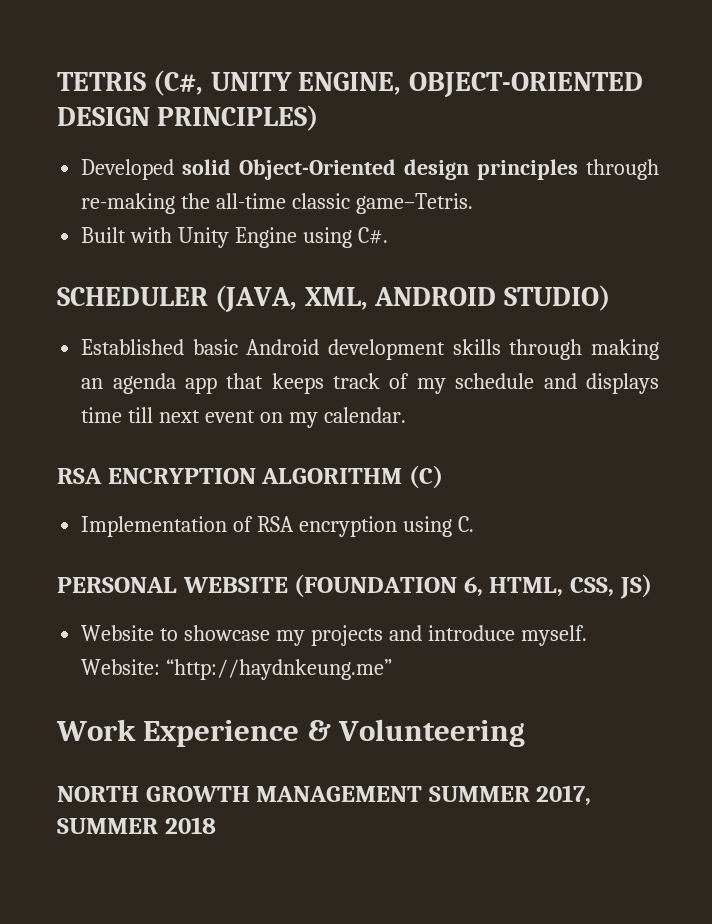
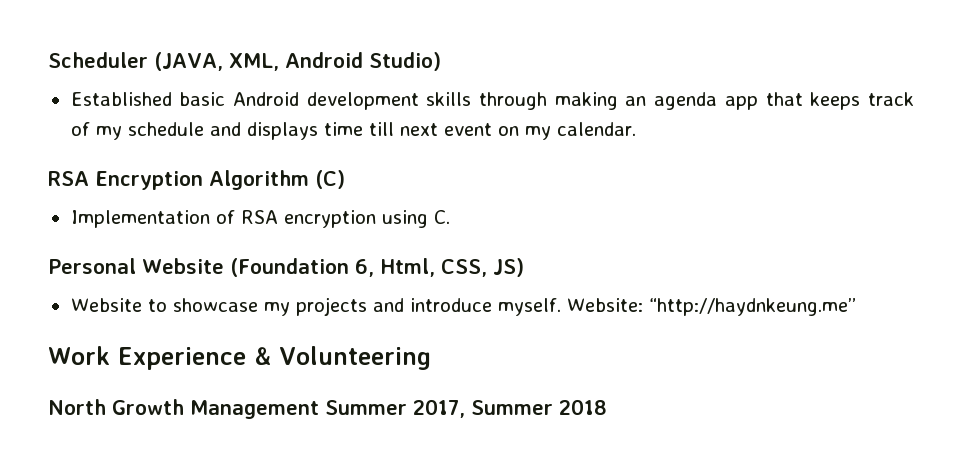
[57,70,643,98] [57,105,319,131] [81,159,659,180] [81,193,473,214] [81,227,388,248] [57,285,610,313] TETRIS (C#, UNITY ENGINE, OBJECT-ORIENTED DESIGN PRINCIPLES) // Developed solid Object-Oriented design principles through re-making the all-time classic game–Tetris. // Built with Unity Engine using C#. // SCHEDULER (JAVA, XML, ANDROID STUDIO) -> [48,52,441,71] Scheduler (JAVA, XML, Android Studio)
[107,468,403,484] ENCRYPTION ALGORITHM -> [95,170,309,190] Encryption Algorithm
[57,574,564,598] PERSONAL WEBSITE (FOUNDATION 6, HTML, -> [48,258,435,277] Personal Website (Foundation 6, Html,
[57,785,592,806] [57,818,158,834] NORTH GROWTH MANAGEMENT SUMMER 2017, SUMMER -> [48,399,553,419] North Growth Management Summer 2017, Summer

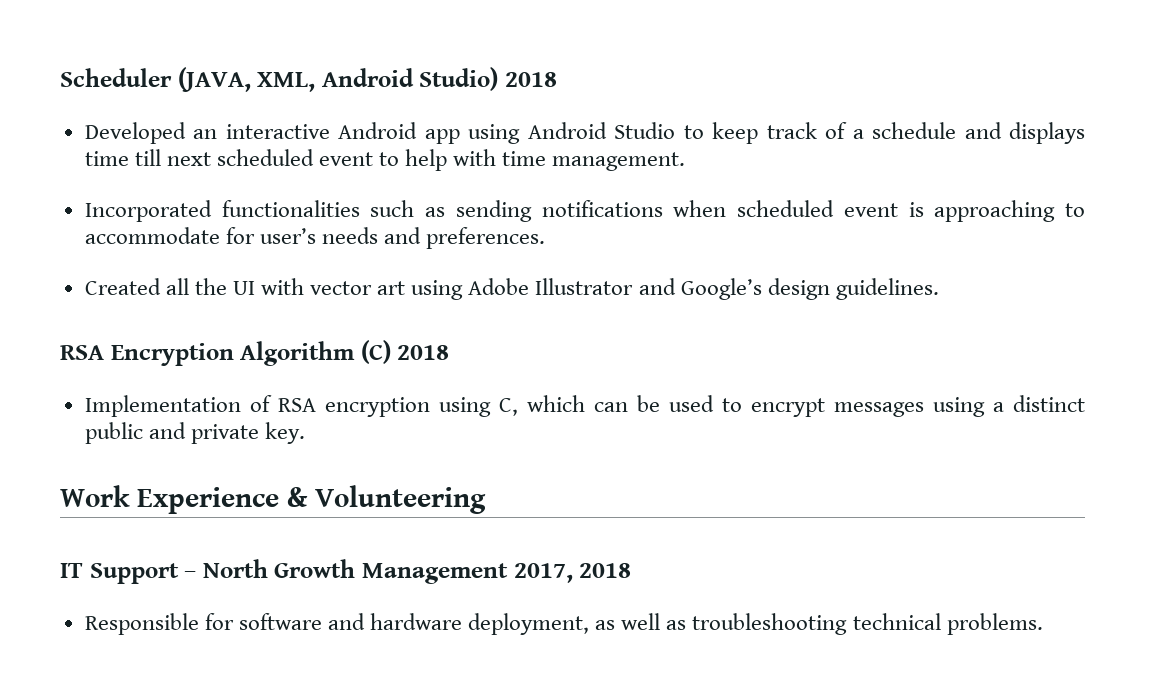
[70,92,861,110] // Established basic Android development skills through making an agenda app that keeps -> [505,72,558,87] [84,122,759,144] 2018 // Developed an interactive Android app using Android Studio to keep
[95,126,122,140] my -> [852,129,864,139] a
[443,122,636,140] event on my calendar. -> [216,149,686,171] [84,200,1085,222] [84,227,546,249] [84,278,939,300] scheduled event to help with time management. // Incorporated functionalities such as sending notifications when scheduled event is approaching to accommodate for user’s needs and preferences. // Created all the UI with vector art using Adobe Illustrator and Google’s design guidelines.
(345, 179) none -> [397,345,450,360] 2018
[433,210,450,224] [48,258,524,277] [70,297,856,316] [48,346,431,370] [48,399,607,419] C. // Personal Website (Foundation 6, Html, CSS, JS) // Website to showcase my projects and introduce myself. Website: “http://haydnkeung.me” // Work Experience & Volunteering // North Growth Management Summer 2017, Summer 2018 -> [498,395,1085,417] [84,422,305,444] [60,485,486,514] [60,559,632,584] [84,613,1043,635] C, which can be used to encrypt messages using a distinct public and private key. // Work Experience & Volunteering // IT Support – North Growth Management 2017, 2018 // Responsible for software and hardware deployment, as well as troubleshooting technical problems.

